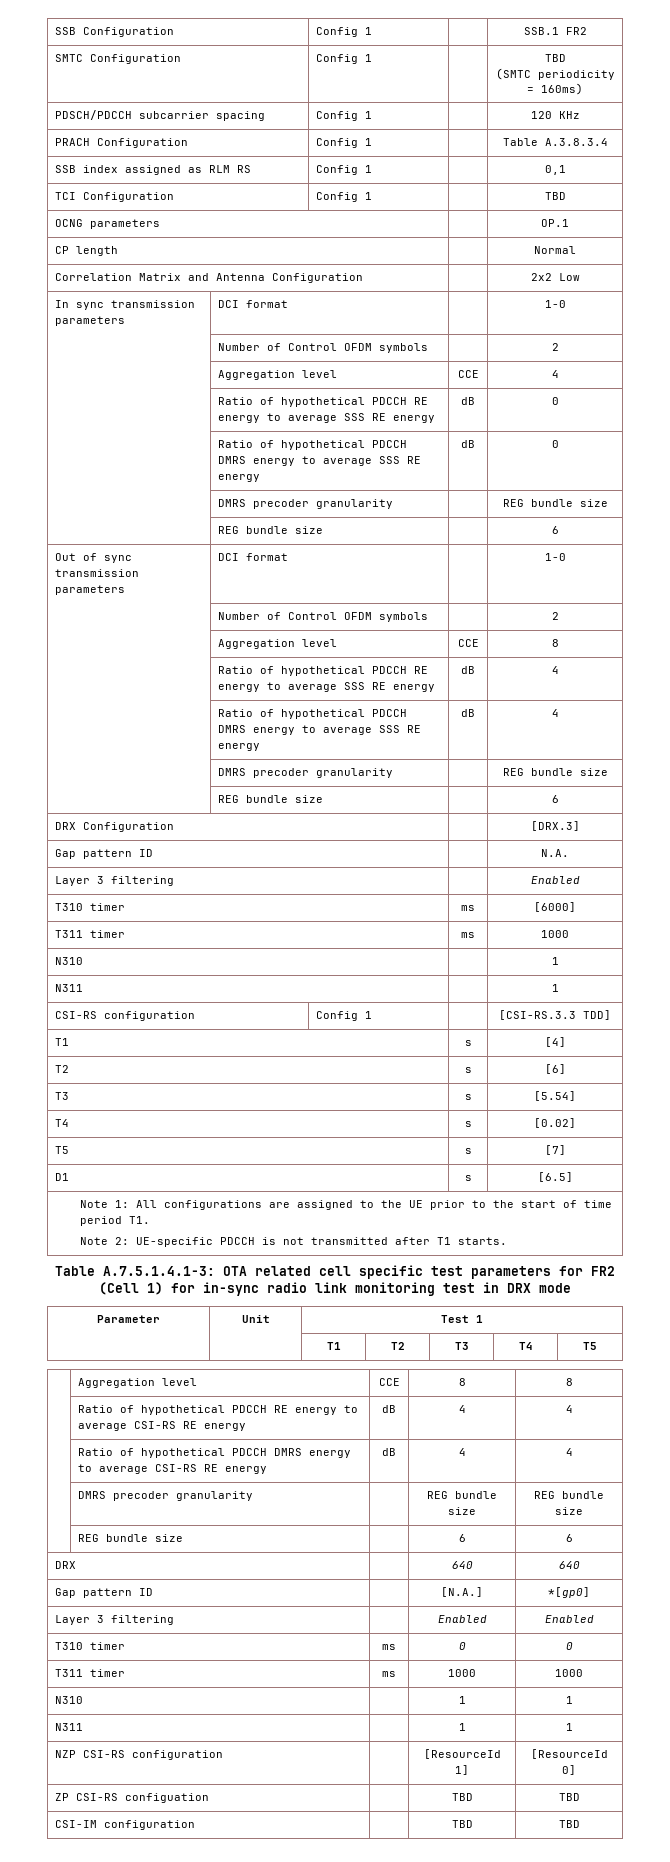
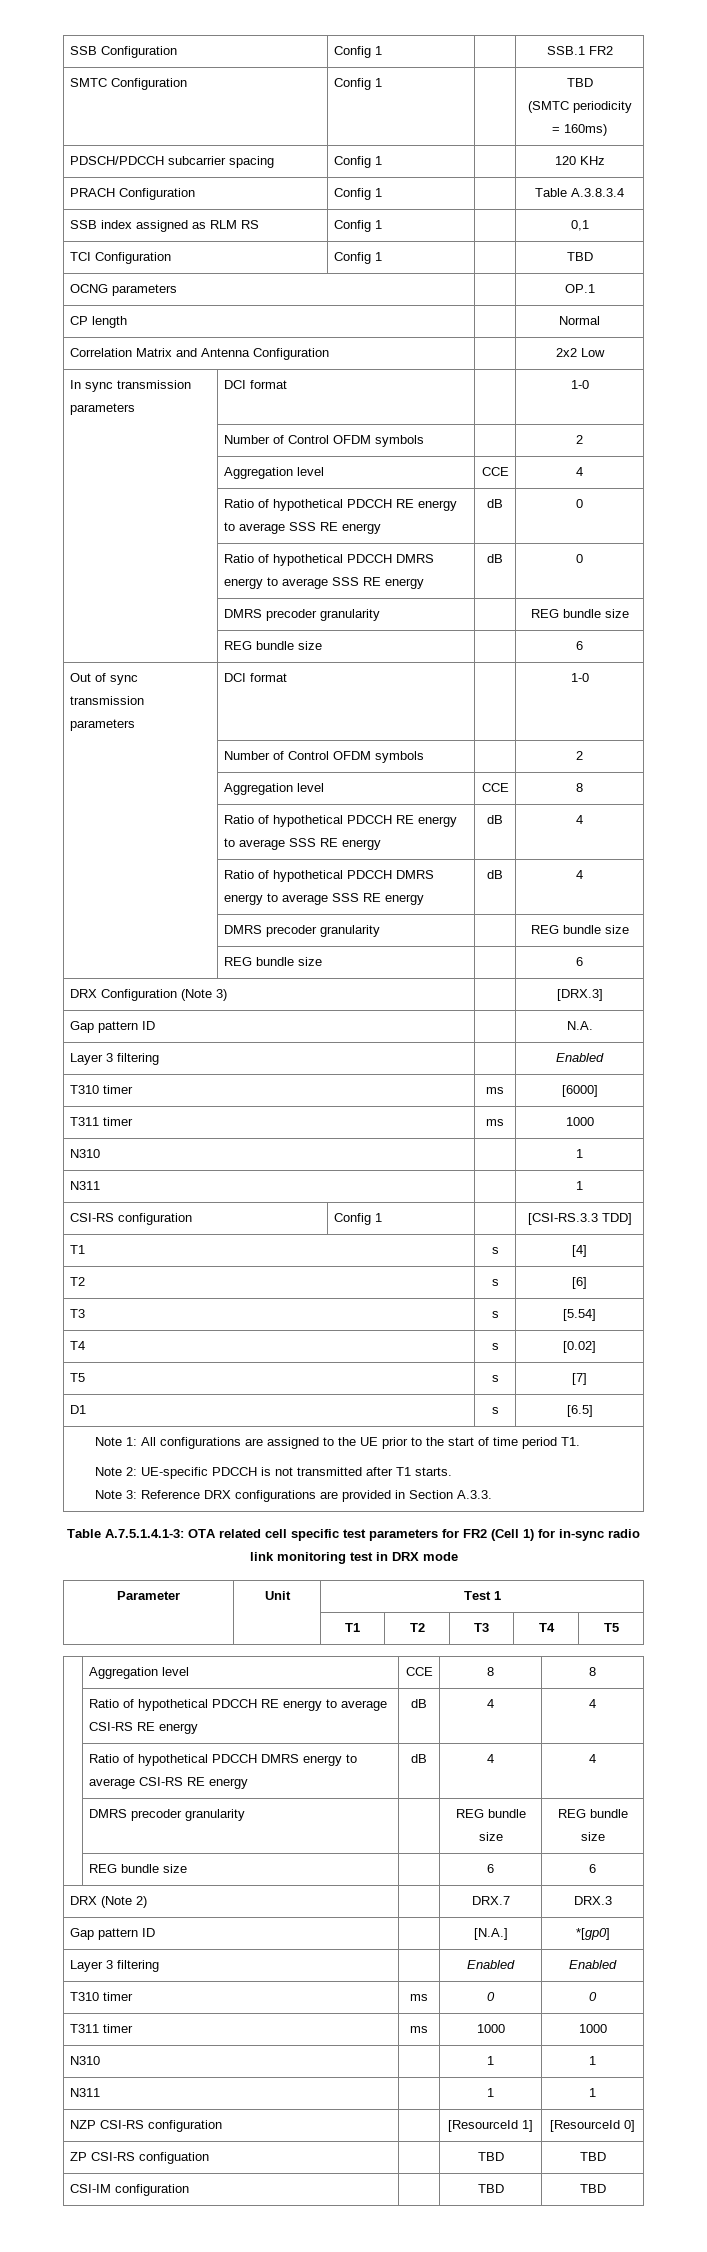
(175, 827) none -> [180,989,227,1001] (Note 3)
(508, 1241) none -> [95,1490,493,1502] // Note 3: Reference DRX configurations are provided in Section A.3.3.
[451,1561,473,1569] [558,1561,580,1569] | | 640 | 640 -> [100,1896,147,1908] [471,1896,510,1905] [573,1896,612,1905] (Note 2) | | DRX.7 | DRX.3

